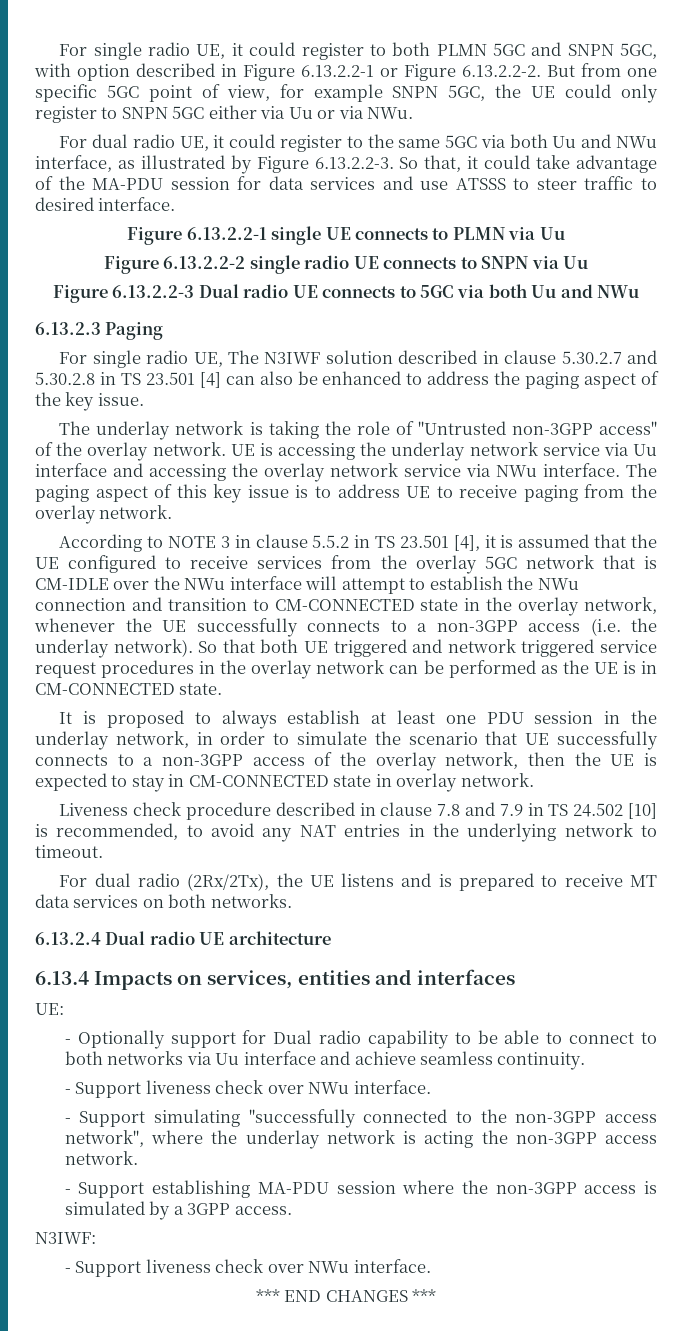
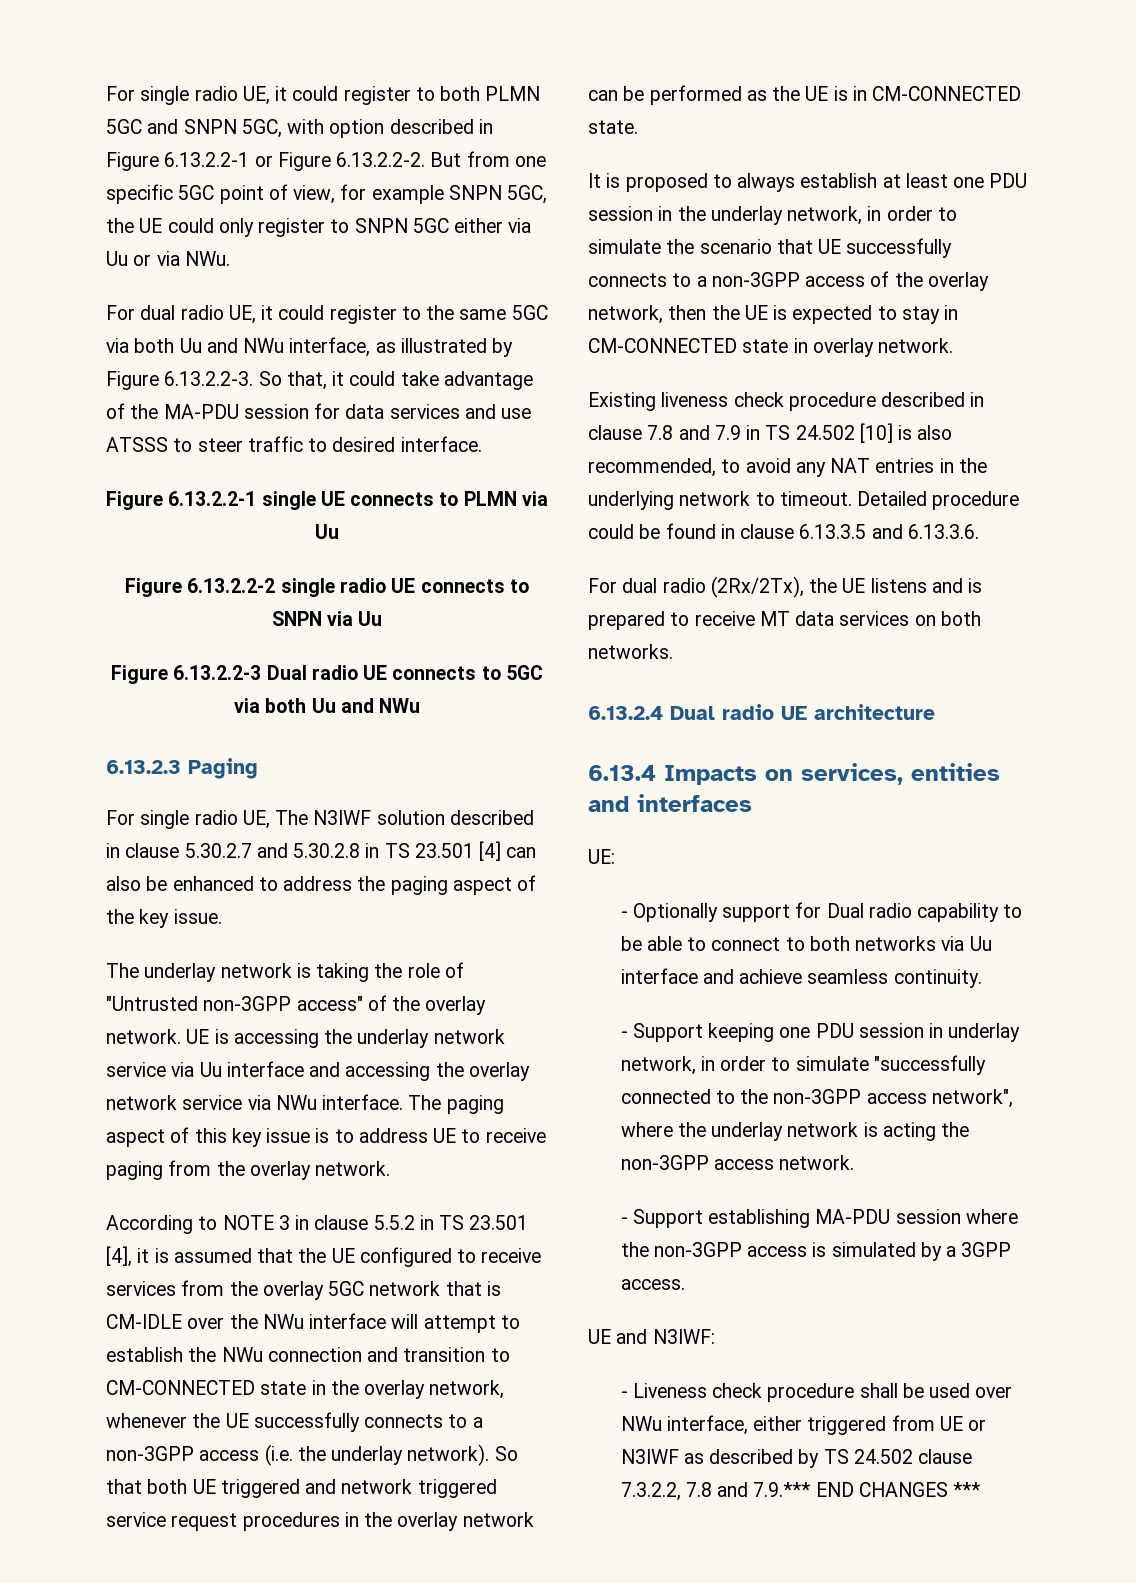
[59,803,129,816] Liveness -> [588,392,729,411] Existing liveness
(48, 830) none -> [917,425,953,440] also
(103, 851) none -> [857,491,1020,510] [588,523,979,539] Detailed procedure could be found in clause 6.13.3.5 and 6.13.3.6.
[145,1080,431,1094] [64,1109,241,1127] liveness check over NWu interface. // - Support simulating -> [708,1023,1021,1042] [620,1056,869,1075] keeping one PDU session in underlay network, in order to simulate
(292, 1210) none -> [588,1329,648,1344] UE and
[75,1259,431,1277] [255,1289,280,1302] Support liveness check over NWu interface. // *** -> [632,1383,1013,1402] [620,1415,987,1435] [620,1449,973,1468] [620,1482,811,1501] Liveness check procedure shall be used over NWu interface, either triggered from UE or N3IWF as described by TS 24.502 clause 7.3.2.2, 7.8 and 7.9.***

